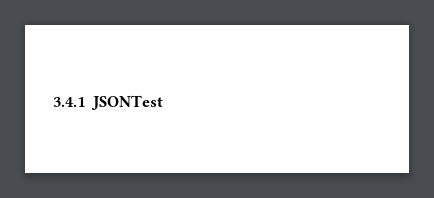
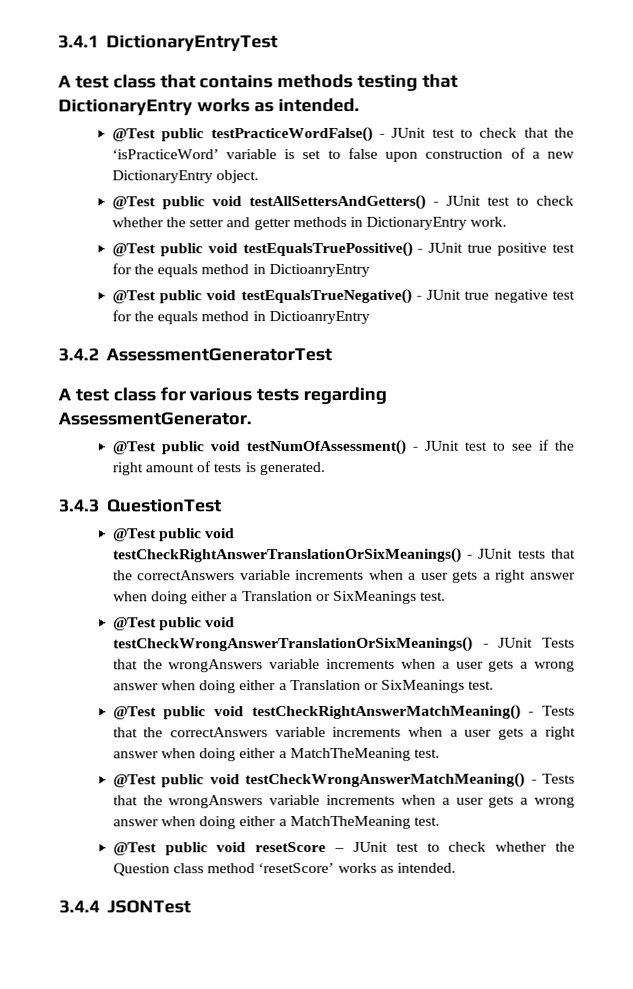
(85, 102) none -> [105,35,278,52] [58,73,459,91] [58,97,360,116] [111,126,574,143] [111,147,575,162] [111,170,259,184] [111,194,574,211] [111,216,508,231] [111,241,575,258] [111,263,370,278] [111,288,575,305] [111,310,370,325] [58,347,332,362] [58,386,388,405] [58,412,252,426] [111,439,574,456] [111,461,325,476] [59,499,222,513] [112,528,236,542] [112,547,576,564] [112,569,576,583] [112,590,447,605] [112,617,236,631] [112,636,575,653] [112,658,575,673] [112,679,495,694] [112,704,575,721] [112,726,576,740] [112,747,440,762] [112,772,575,789] [112,794,575,809] [112,815,440,830] [112,841,575,856] [112,862,456,877] [59,900,100,914] DictionaryEntryTest // A test class that contains methods testing that DictionaryEntry works as intended. // @Test public testPracticeWordFalse() - JUnit test to check that the ‘isPracticeWord’ variable is set to false upon construction of a new DictionaryEntry object. // @Test public void testAllSettersAndGetters() - JUnit test to check whether the setter and getter methods in DictionaryEntry work. // @Test public void testEqualsTruePossitive() - JUnit true positive test for the equals method in DictioanryEntry // @Test public void testEqualsTrueNegative() - JUnit true negative test for the equals method in DictioanryEntry // 3.4.2 AssessmentGeneratorTest // A test class for various tests regarding AssessmentGenerator. // @Test public void testNumOfAssessment() - JUnit test to see if the right amount of tests is generated. // 3.4.3 QuestionTest // @Test public void testCheckRightAnswerTranslationOrSixMeanings() - JUnit tests that the correctAnswers variable increments when a user gets a right answer when doing either a Translation or SixMeanings test. // @Test public void testCheckWrongAnswerTranslationOrSixMeanings() - JUnit Tests that the wrongAnswers variable increments when a user gets a wrong answer when doing either a Translation or SixMeanings test. // @Test public void testCheckRightAnswerMatchMeaning() - Tests that the correctAnswers variable increments when a user gets a right answer when doing either a MatchTheMeaning test. // @Test public void testCheckWrongAnswerMatchMeaning() - Tests that the wrongAnswers variable increments when a user gets a wrong answer when doing either a MatchTheMeaning test. // @Test public void resetScore – JUnit test to check whether the Question class method ‘resetScore’ works as intended. // 3.4.4

